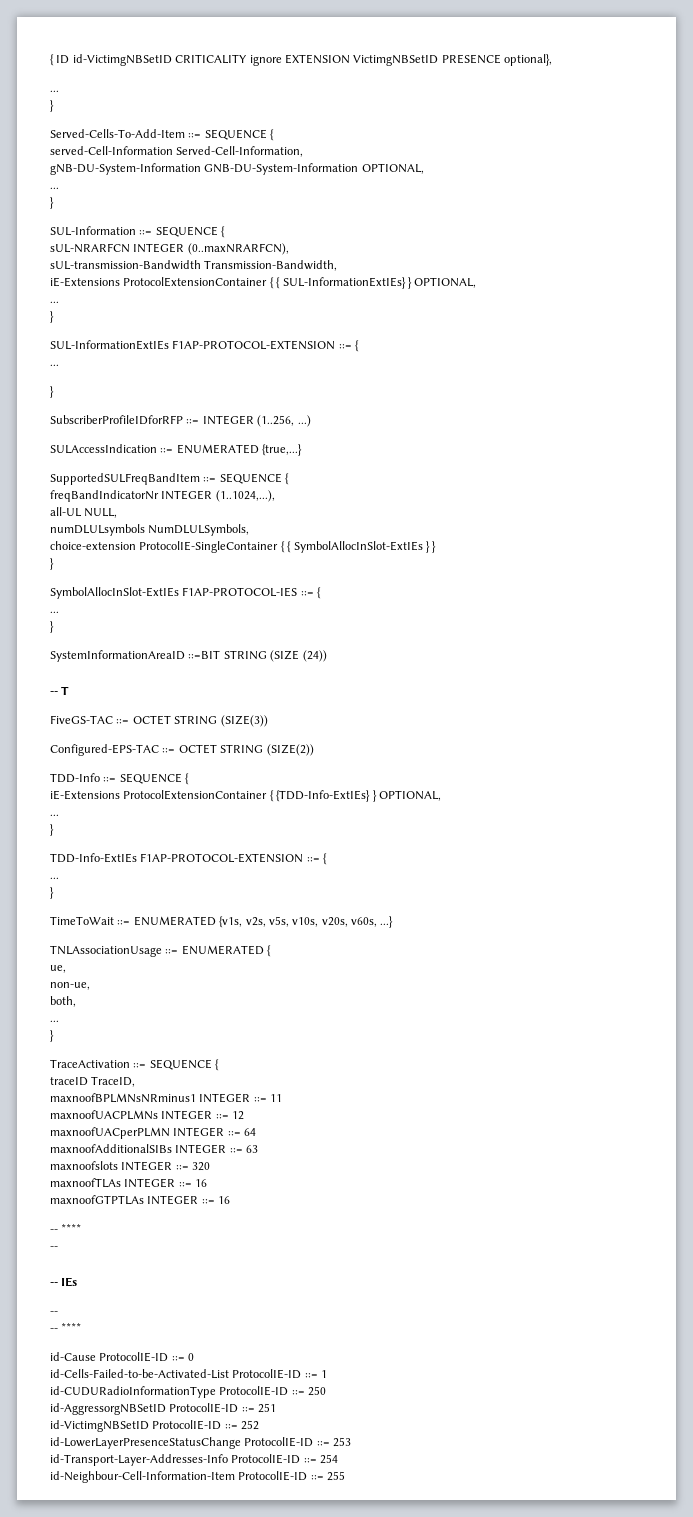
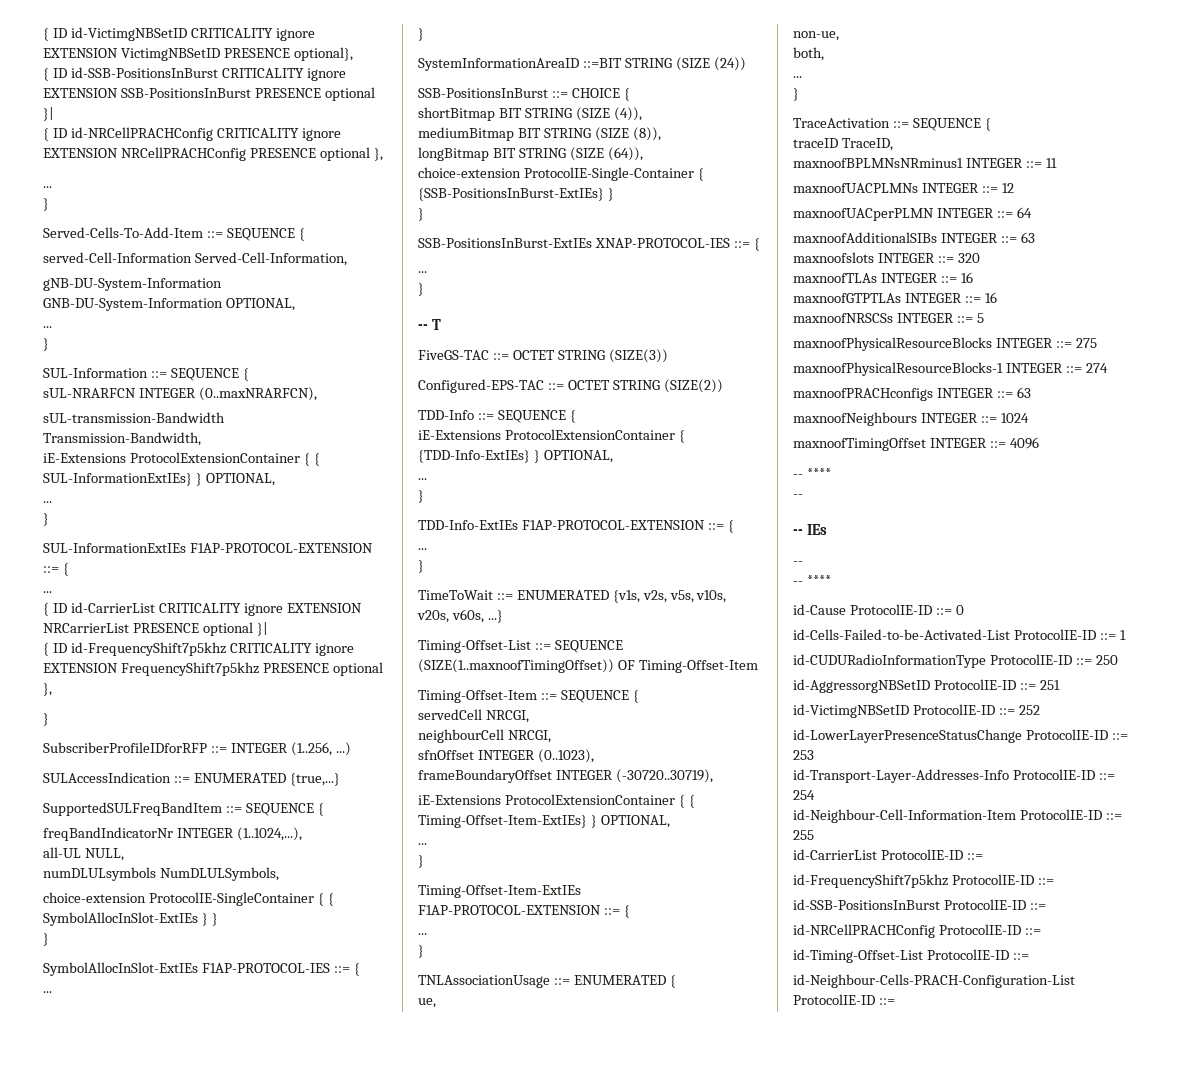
(552, 60) none -> [43,67,346,81] [43,87,375,101] [43,107,54,121] [43,127,341,141] [43,147,383,161] // { ID id-SSB-PositionsInBurst CRITICALITY ignore EXTENSION SSB-PositionsInBurst PRESENCE optional }| // { ID id-NRCellPRACHConfig CRITICALITY ignore EXTENSION NRCellPRACHConfig PRESENCE optional },
(59, 365) none -> [43,602,362,616] [43,622,268,636] [43,642,354,656] [43,662,383,676] [43,683,52,696] // { ID id-CarrierList CRITICALITY ignore EXTENSION NRCarrierList PRESENCE optional }| // { ID id-FrequencyShift7p5khz CRITICALITY ignore EXTENSION FrequencyShift7p5khz PRESENCE optional },
(327, 656) none -> [418,88,630,101] [418,107,642,121] [418,127,661,141] [418,147,643,161] [418,167,704,181] [418,188,614,201] [418,208,424,221] [418,238,760,251] [418,271,427,273] [418,283,424,296] // SSB-PositionsInBurst ::= CHOICE { // shortBitmap BIT STRING (SIZE (4)), // mediumBitmap BIT STRING (SIZE (8)), // longBitmap BIT STRING (SIZE (64)), // choice-extension ProtocolIE-Single-Container { {SSB-PositionsInBurst-ExtIEs} } // } // SSB-PositionsInBurst-ExtIEs XNAP-PROTOCOL-IES ::= { // ... // }
(394, 922) none -> [418,640,623,653] [418,659,758,673] [418,690,639,703] [418,709,529,723] [418,729,551,743] [418,749,594,763] [418,769,713,783] [418,794,695,808] [418,815,670,828] [418,843,427,845] [418,855,424,868] [418,885,581,898] [418,905,630,918] [418,933,427,935] [418,945,424,958] // Timing-Offset-List ::= SEQUENCE (SIZE(1..maxnoofTimingOffset)) OF Timing-Offset-Item // Timing-Offset-Item ::= SEQUENCE { // servedCell NRCGI, // neighbourCell NRCGI, // sfnOffset INTEGER (0..1023), // frameBoundaryOffset INTEGER (-30720..30719), // iE-Extensions ProtocolExtensionContainer { { Timing-Offset-Item-ExtIEs} } OPTIONAL, // ... // } // Timing-Offset-Item-ExtIEs F1AP-PROTOCOL-EXTENSION ::= { // ... // }
(231, 1200) none -> [793,313,984,323] [793,337,1097,351] [793,362,1108,376] [793,387,1031,401] [793,412,1029,426] [793,437,1039,451] // maxnoofNRSCSs INTEGER ::= 5 // maxnoofPhysicalResourceBlocks INTEGER ::= 275 // maxnoofPhysicalResourceBlocks-1 INTEGER ::= 274 // maxnoofPRACHconfigs INTEGER ::= 63 // maxnoofNeighbours INTEGER ::= 1024 // maxnoofTimingOffset INTEGER ::= 4096
(346, 1476) none -> [793,849,983,860] [793,874,1054,888] [793,899,1046,910] [793,924,1041,938] [793,949,1029,963] [793,974,1075,988] [793,994,895,1005] // id-CarrierList ProtocolIE-ID ::= // id-FrequencyShift7p5khz ProtocolIE-ID ::= // id-SSB-PositionsInBurst ProtocolIE-ID ::= // id-NRCellPRACHConfig ProtocolIE-ID ::= // id-Timing-Offset-List ProtocolIE-ID ::= // id-Neighbour-Cells-PRACH-Configuration-List ProtocolIE-ID ::=

